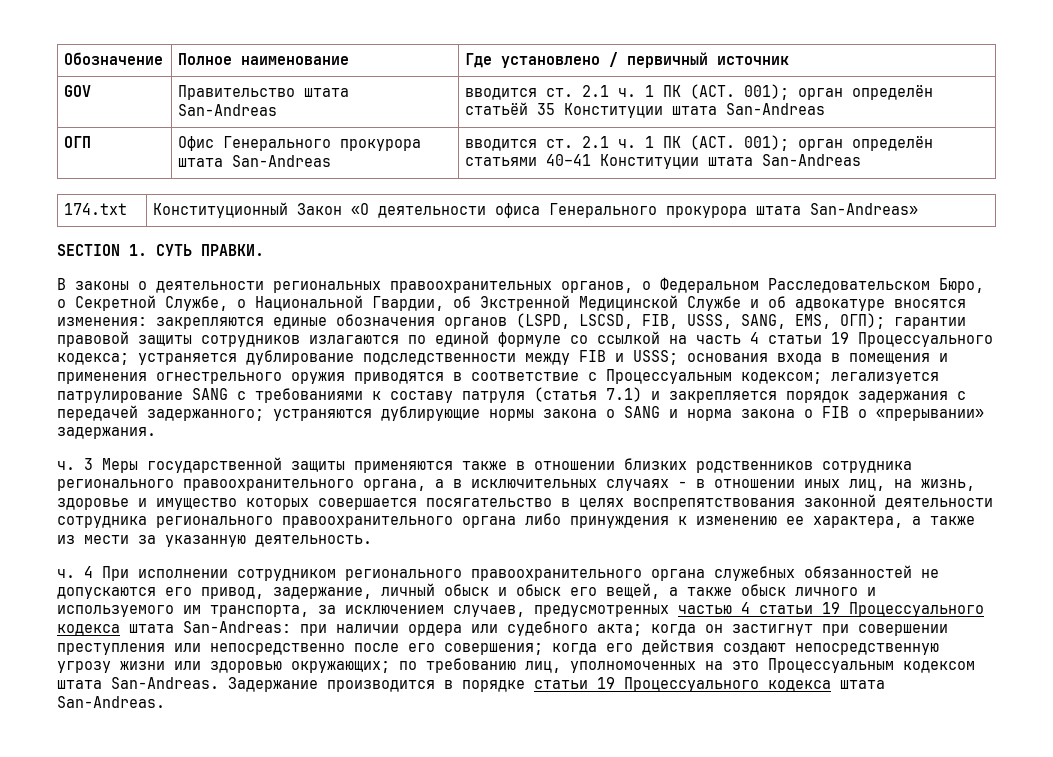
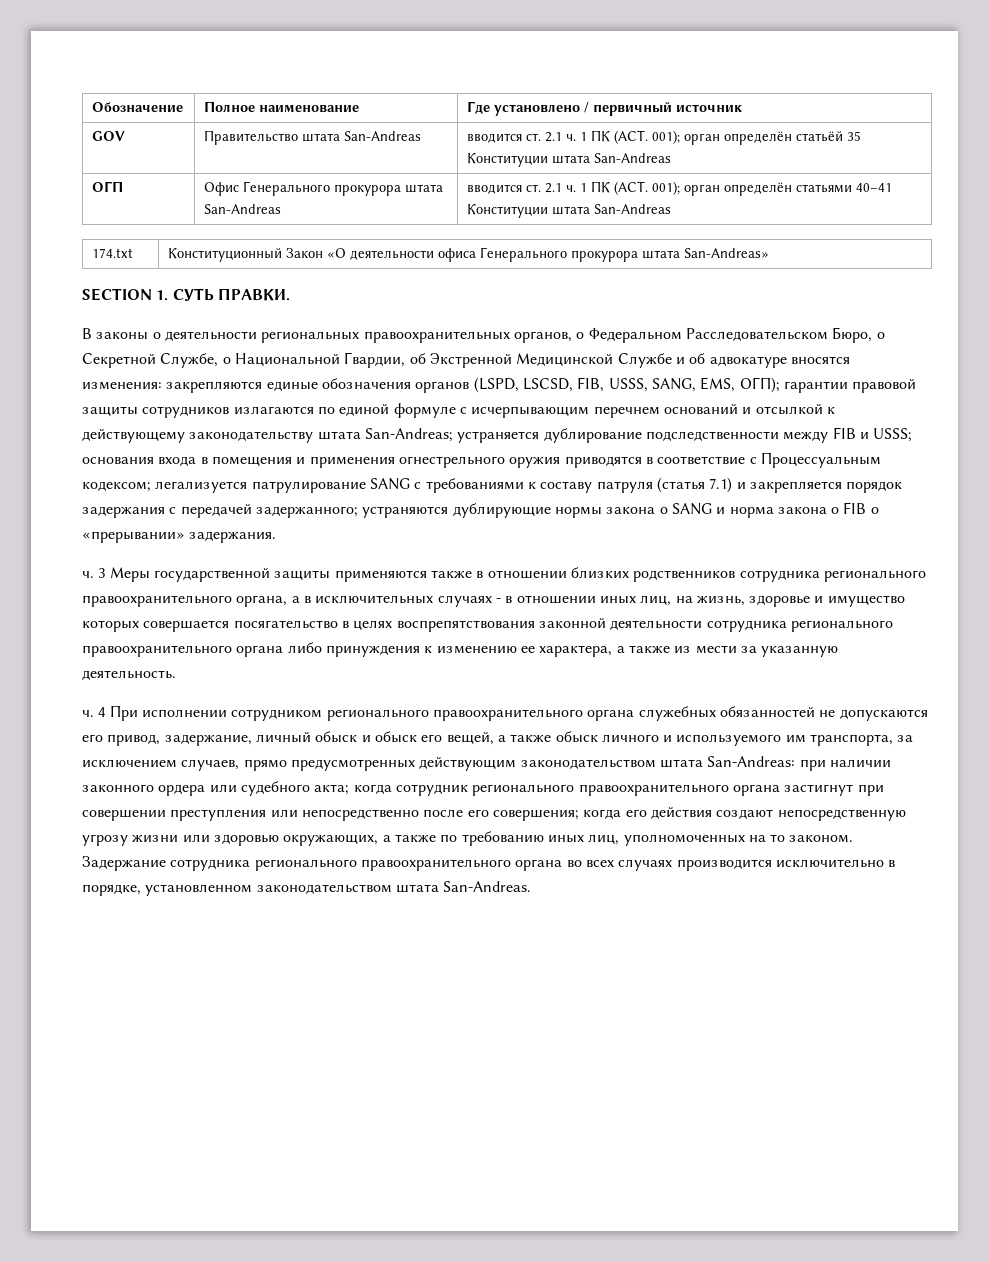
[570,331,993,347] [57,353,129,365] со ссылкой на часть 4 статьи 19 Процессуального кодекса; -> [459,404,835,418] [82,428,453,443] с исчерпывающим перечнем оснований и отсылкой к действующему законодательству штата San-Andreas;
[534,602,984,617] [57,624,120,636] предусмотренных частью 4 статьи 19 Процессуального кодекса -> [243,757,656,771] прямо предусмотренных действующим законодательством
(399, 628) none -> [82,784,154,792] законного
[705,624,723,633] он -> [395,784,780,796] сотрудник регионального правоохранительного органа
[291,661,390,673] окружающих; -> [283,834,436,846] окружающих, а также
(516, 665) none -> [547,835,584,843] иных
[732,658,975,673] [57,677,831,692] это Процессуальным кодексом штата San-Andreas. Задержание производится в порядке статьи 19 Процессуального кодекса -> [770,834,854,843] [82,856,896,871] [82,884,392,896] то законом. Задержание сотрудника регионального правоохранительного органа во всех случаях производится исключительно в порядке, установленном законодательством

